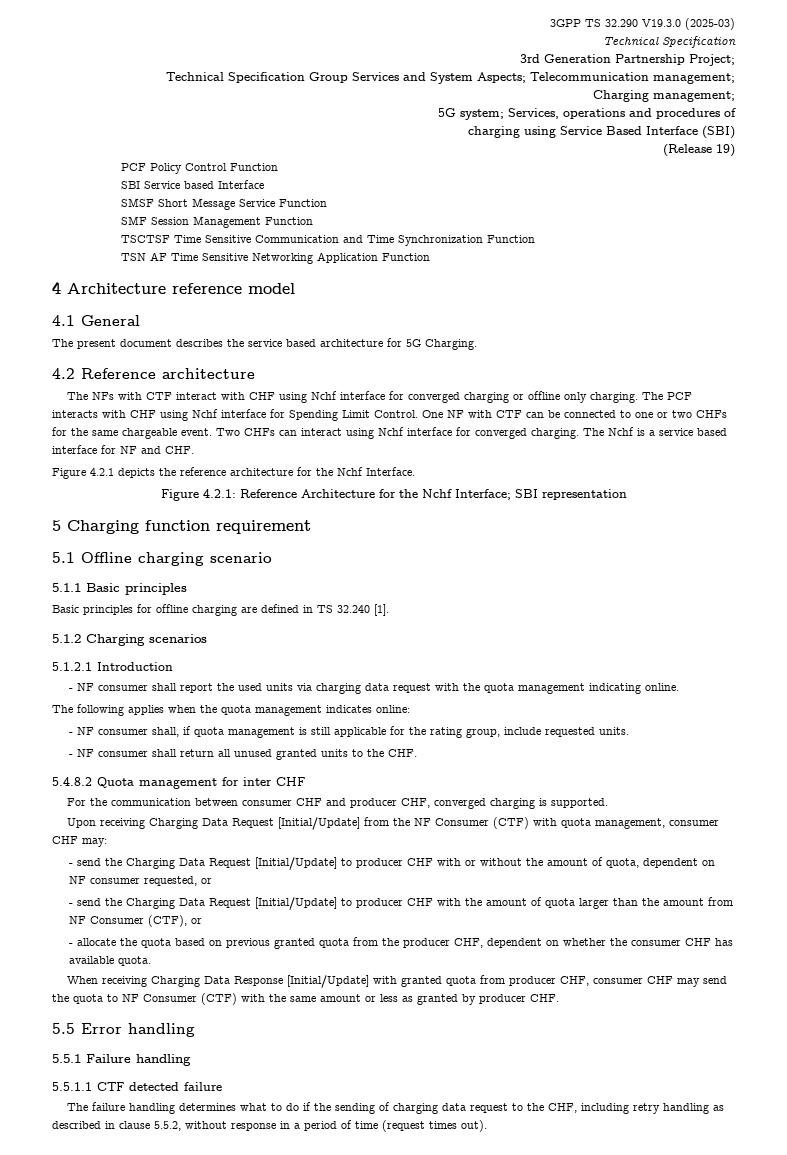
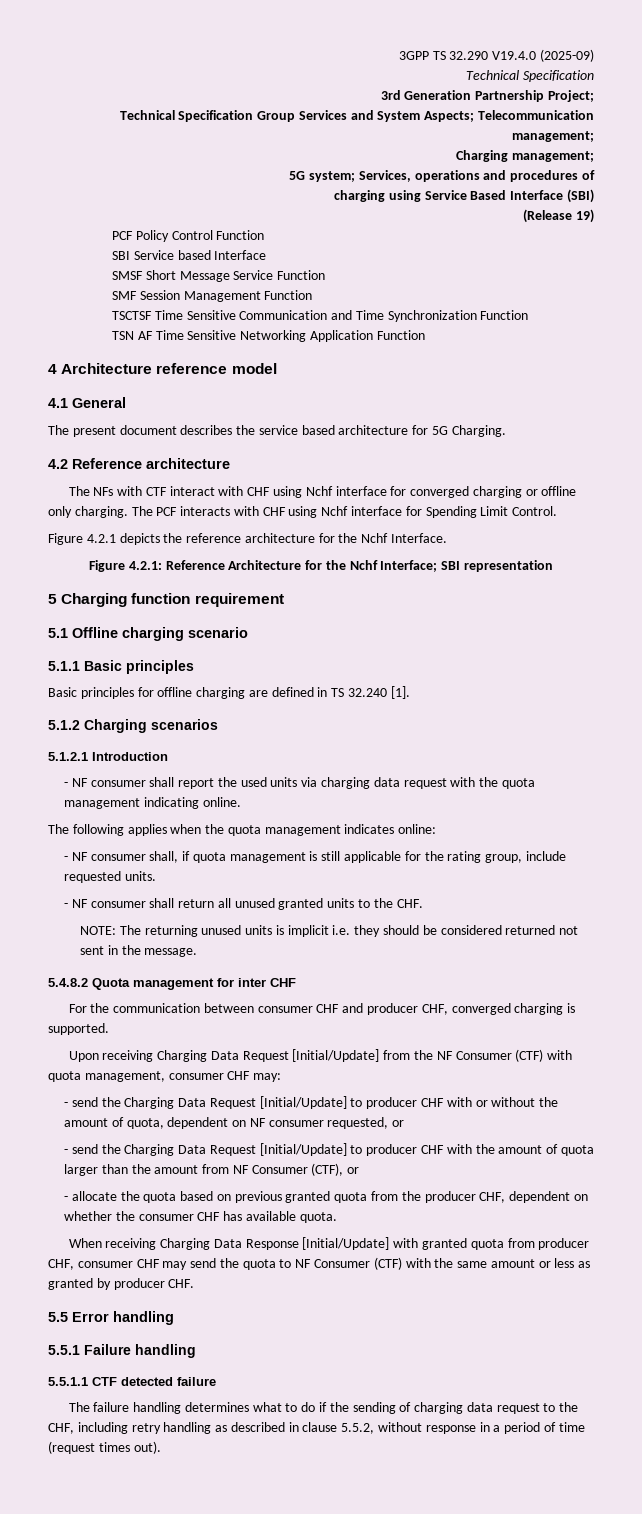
[642,18,735,30] V19.3.0 (2025-03) -> [492,49,594,62] V19.4.0 (2025-09)
[422,410,727,418] [52,427,727,439] [52,445,194,454] One NF with CTF can be connected to one or two CHFs for the same chargeable event. Two CHFs can interact using Nchf interface for converged charging. The Nchf is a service based interface for NF and CHF. -> (558, 511) none
(418, 753) none -> [80,925,579,937] [80,945,198,957] // NOTE: The returning unused units is implicit i.e. they should be considered returned not sent in the message.

